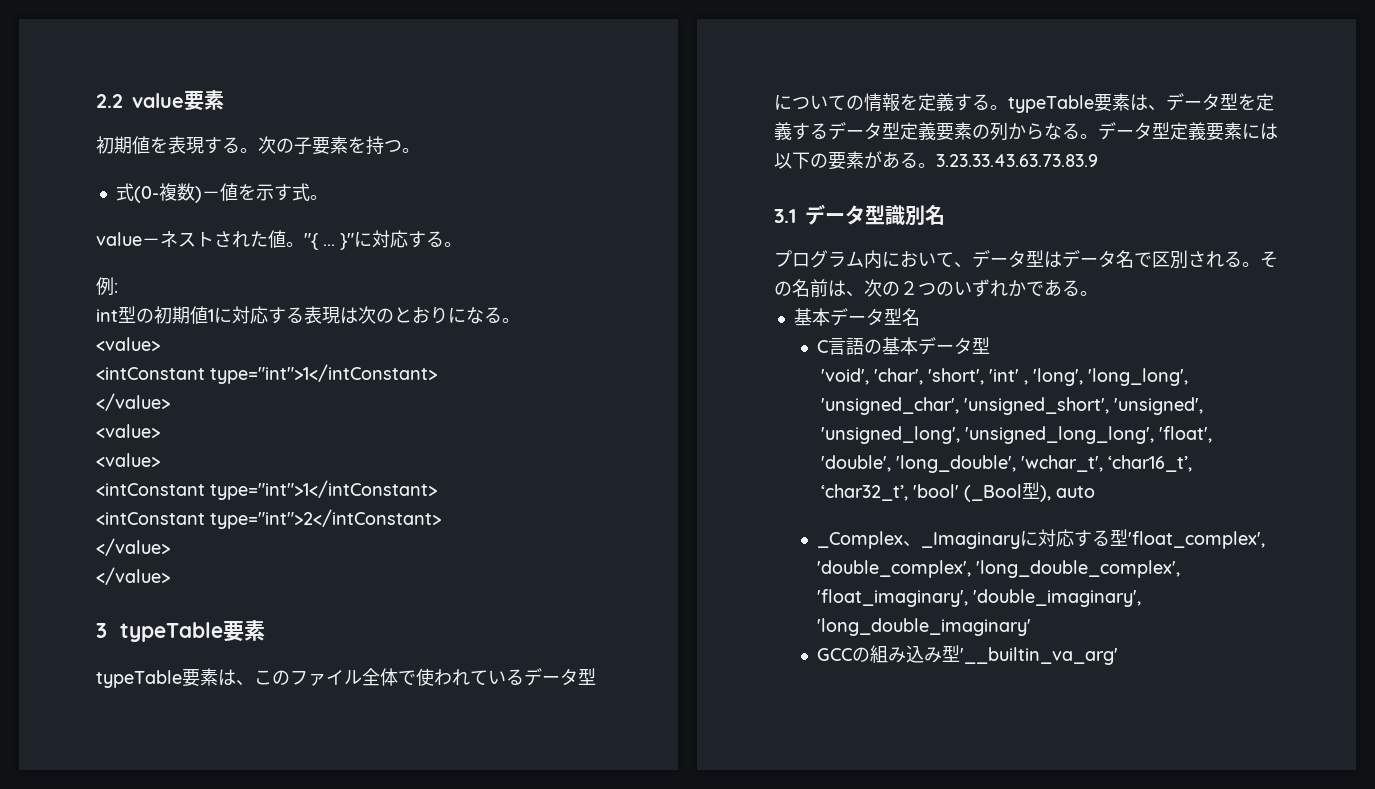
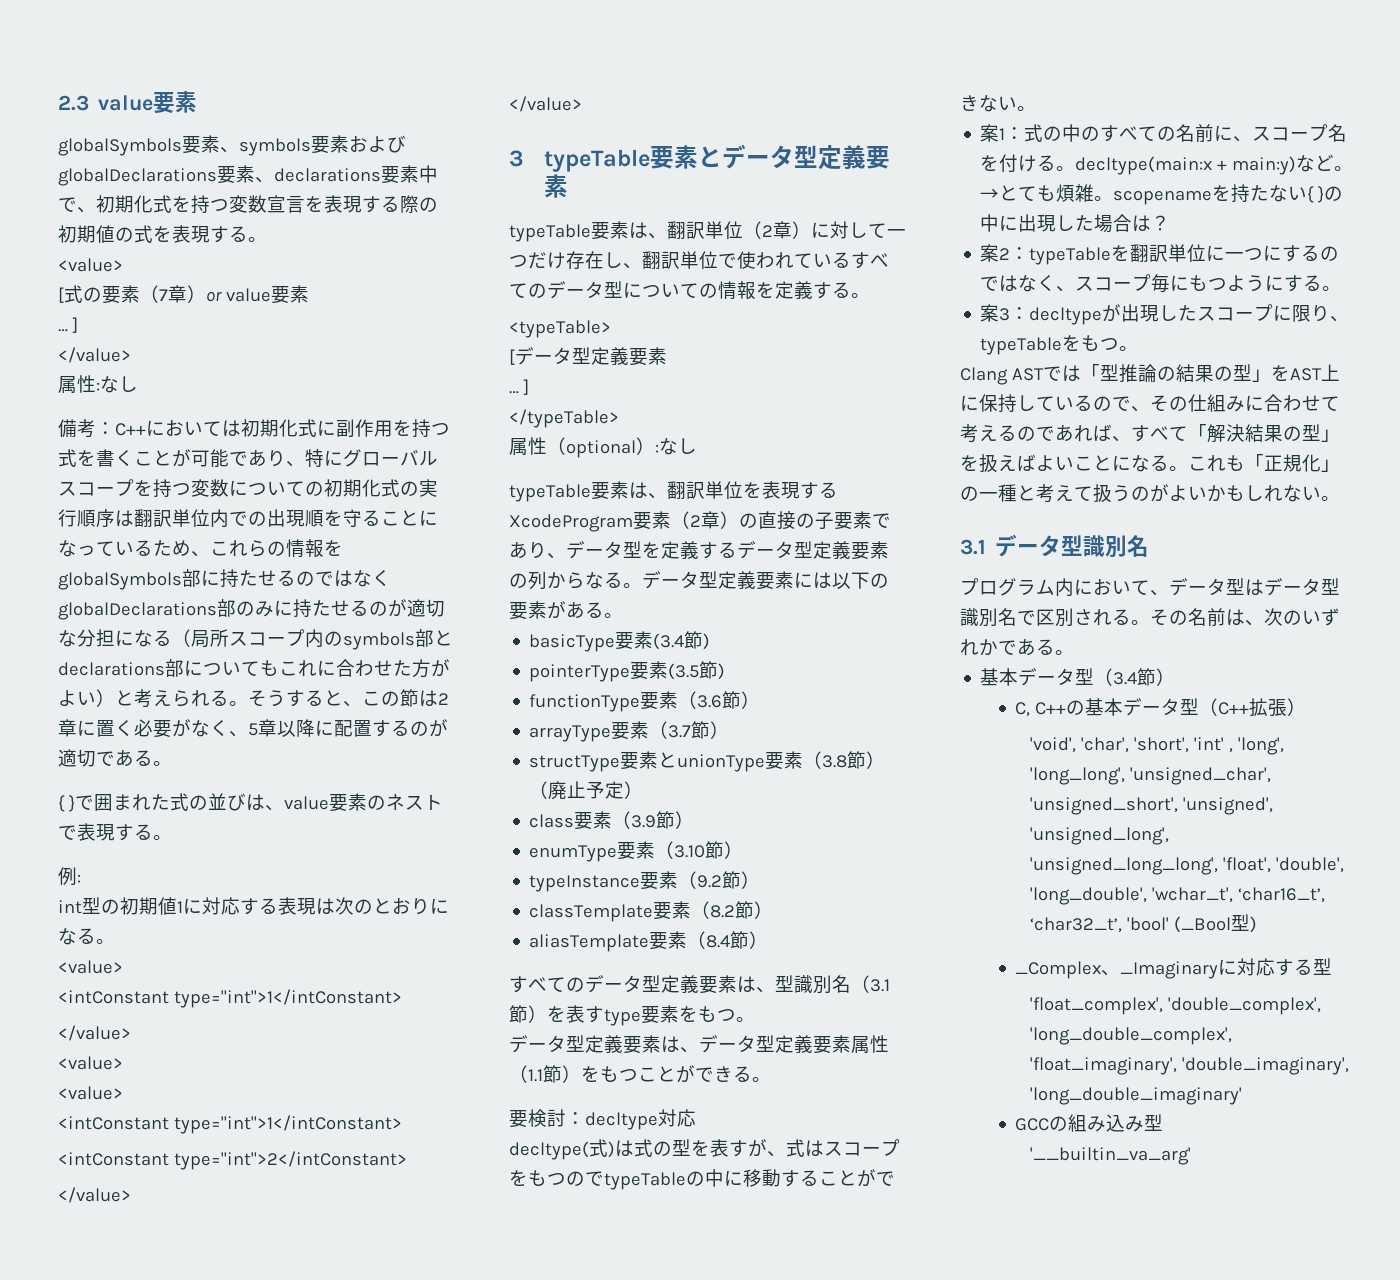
[96,90,224,111] [96,136,420,155] [115,183,328,203] [96,230,408,250] 2.2 value要素 // 初期値を表現する。次の子要素を持つ。 // 式(0-複数)－値を示す式。 // value－ネストされた値。"{ ... }"に対応 -> [58,91,198,114] [58,135,406,156] [58,165,438,186] [58,195,438,214] [58,225,267,243] [58,258,123,272] [58,285,309,304] [58,317,78,333] [58,347,131,363] [58,375,138,394] [58,419,450,438] [58,449,438,468] [58,479,438,498] [58,509,438,528] [58,539,343,558] [58,569,391,590] [58,599,445,620] [58,629,453,650] [58,659,450,678] [58,689,449,708] [58,719,448,738] [58,749,172,767] [58,793,443,812] [58,823,115,841] 2.3 value要素 // globalSymbols要素、symbols要素およびglobalDeclarations要素、declarations要素中で、初期化式を持つ変数宣言を表現する際の初期値の式を表現する。 // <value> // [式の要素（7章）or value要素 // … ] // </value> // 属性:なし // 備考：C++においては初期化式に副作用を持つ式を書くことが可能であり、特にグローバルスコープを持つ変数についての初期化式の実行順序は翻訳単位内での出現順を守ることになっているため、これらの情報をglobalSymbols部に持たせるのではなくglobalDeclarations部のみに持たせるのが適切な分担になる（局所スコープ内のsymbols部とdeclarations部についてもこれに合わせた方がよい）と考えられる。そうすると、この節は2章に置く必要がなく、5章以降に配置するのが適切である。 // { }で囲まれた式の並びは、value要素のネストで表現
[96,668,398,688] // typeTable要素は、このファイル全体 -> [697,144,890,170] [543,174,568,198] [509,221,906,242] [509,251,718,269] とデータ型定義要素 // typeTable要素は、翻訳単位（2章）に対して一つだけ存在し、翻訳単位
(524, 677) none -> [851,252,889,269] [509,283,547,298] すべての
[1008,93,1148,113] typeTable要素は -> [509,320,611,338] [509,347,667,366] [509,379,529,395] [509,409,619,428] [509,437,697,458] [509,481,838,502] [509,511,891,532] [509,541,547,559] // <typeTable> // [データ型定義要素 // … ] // </typeTable> // 属性（optional）:なし // typeTable要素は、翻訳単位を表現するXcodeProgram要素（2章）の直接の子要素であり
[936,154,1098,167] 3.23.33.43.63.73.83.9 -> [529,631,711,652] [529,661,726,682] [529,691,761,712] [529,721,730,742] [529,751,886,772] [529,781,644,800] [529,811,695,830] [529,841,744,862] [529,871,761,892] [529,901,774,922] [529,931,769,952] [509,975,890,994] [509,1005,755,1026] [509,1035,889,1054] [509,1065,771,1083] [509,1109,696,1130] [509,1139,900,1160] [509,1169,895,1190] [960,95,1036,112] [980,124,1348,142] [980,154,1354,175] [980,184,1344,205] [980,214,1171,233] [980,244,1340,265] [980,274,1342,293] [980,304,1350,325] [980,335,1139,355] [960,364,1340,385] [960,394,1340,413] [960,424,1340,443] [960,454,1340,473] [960,484,1340,503] // basicType要素(3.4節) // pointerType要素(3.5節) // functionType要素（3.6節） // arrayType要素（3.7節） // structType要素とunionType要素（3.8節）（廃止予定） // class要素（3.9節） // enumType要素（3.10節） // typeInstance要素（9.2節） // classTemplate要素（8.2節） // aliasTemplate要素（8.4節） // すべてのデータ型定義要素は、型識別名（3.1節）を表すtype要素をもつ。 // データ型定義要素は、データ型定義要素属性（1.1節）をもつことができる。 // 要検討：decltype対応 // decltype(式)は式の型を表すが、式はスコープをもつのでtypeTableの中に移動することができない。 // 案1：式の中のすべての名前に、スコープ名を付ける。decltype(main:x + main:y)など。→とても煩雑。scopenameを持たない{ }の中に出現した場合は？ // 案2：typeTableを翻訳単位に一つにするのではなく、スコープ毎にもつようにする。 // 案3：decltypeが出現したスコープに限り、typeTableをもつ。 // Clang ASTでは「型推論の結果の型」をAST上に保持しているので、その仕組みに合わせて考えるのであれば、すべて「解決結果の型」を扱えばよいことになる。これも「正規化」の一種と考えて扱うのがよいかもしれない。
(1116, 259) none -> [1321,578,1340,595] [960,608,998,627] 型識別
[900,281,954,296] ２つの -> (1302, 617) none
[901,308,920,326] [817,337,865,355] 名 // C言語 -> [1094,668,1176,686] [1015,702,1067,717] （3.4節） // C, C++
(991, 345) none -> [1199,698,1307,717] （C++拡張）
[1040,485,1096,502] ), auto -> [1249,916,1257,933] )
(1129, 537) none -> (1333, 966) //
(961, 653) none -> (1164, 1122) //

